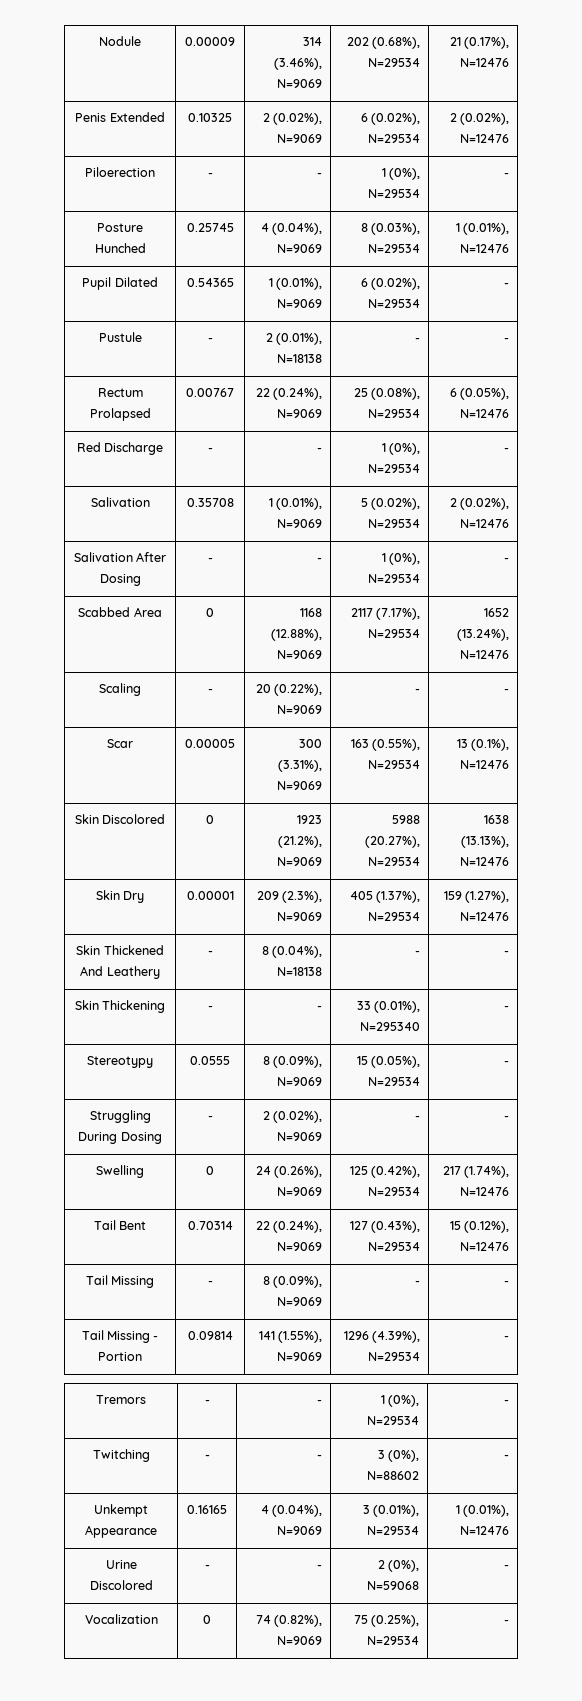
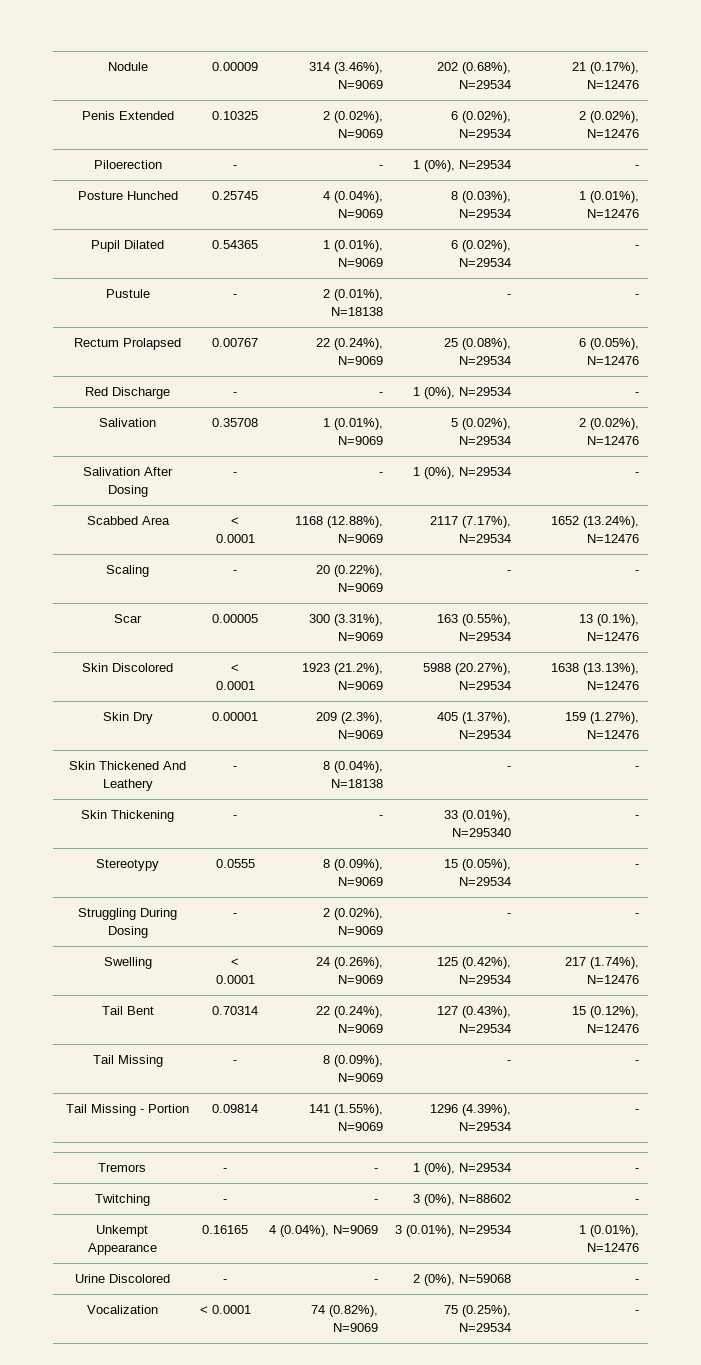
[206,608,214,617] 0 -> [231,517,239,525] [215,534,255,543] < 0.0001
[206,815,214,824] 0 -> [231,664,239,672] [215,681,255,690] < 0.0001
[206,1166,214,1175] 0 -> [231,958,239,966] [215,975,255,984] < 0.0001
[203,1615,211,1624] 0 -> [199,1305,251,1314] < 0.0001

